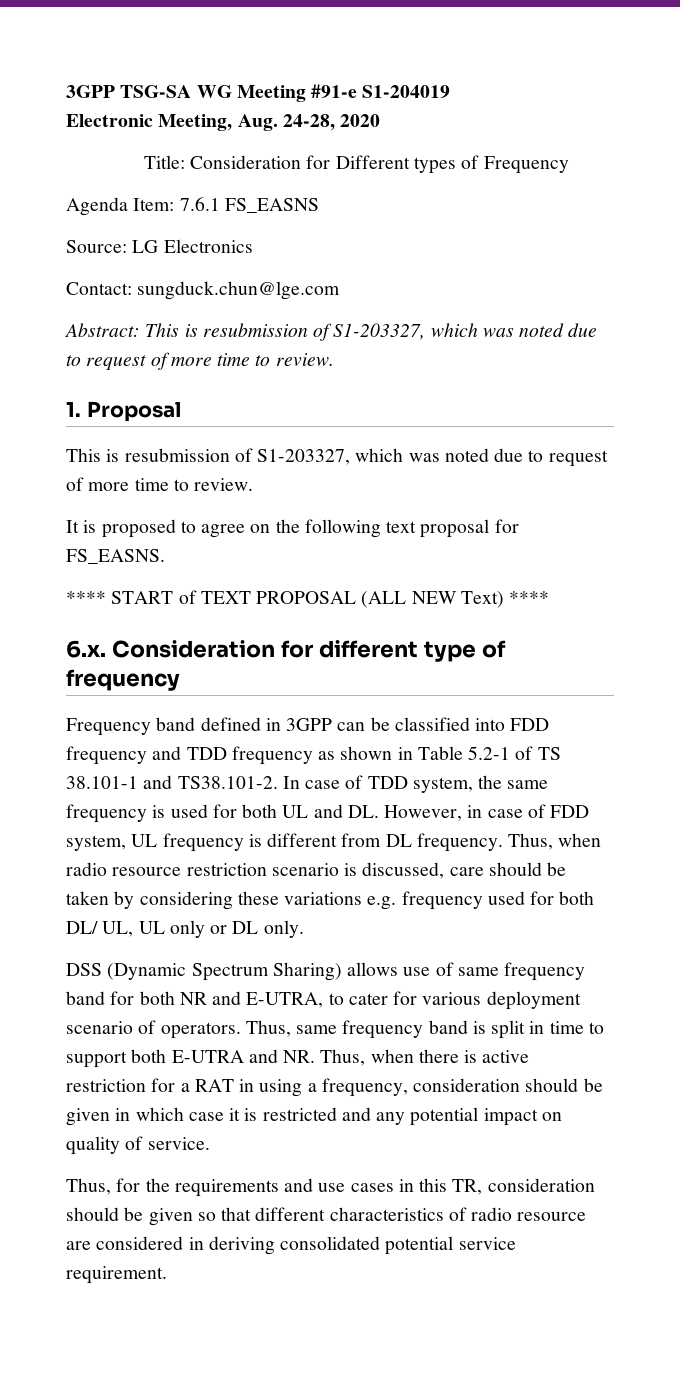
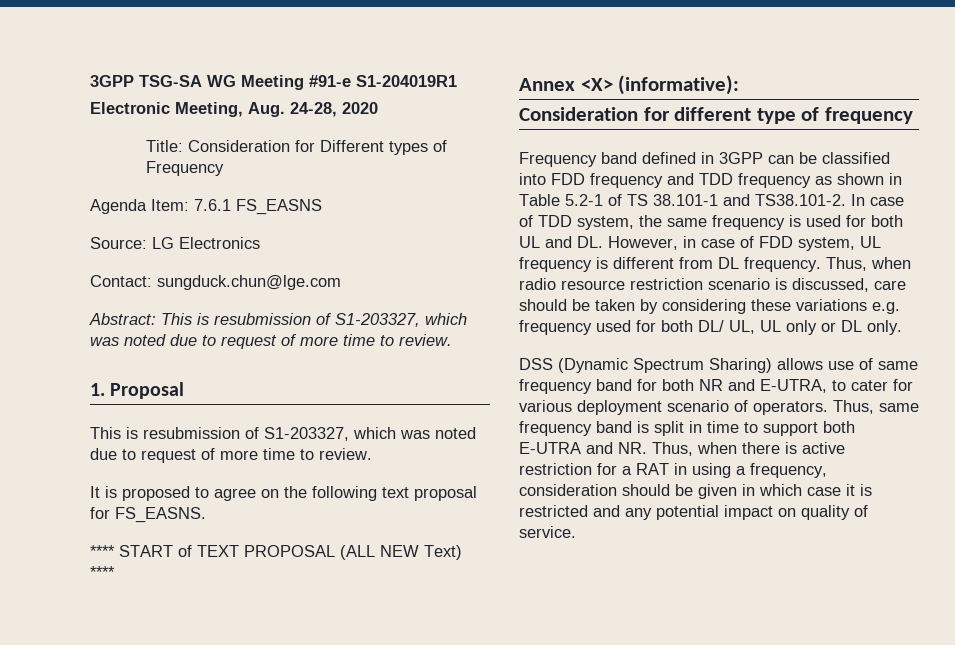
[362,85,451,98] S1-204019 -> [356,75,457,87] S1-204019R1
[66,640,106,658] 6.x. -> [519,75,740,95] Annex <X> (informative): //
[66,1178,595,1197] [66,1207,587,1226] [66,1236,516,1255] [66,1266,167,1284] // Thus, for the requirements and use cases in this TR, consideration should be given so that different characteristics of radio resource are considered in deriving consolidated potential service requirement. -> (576, 532) none

